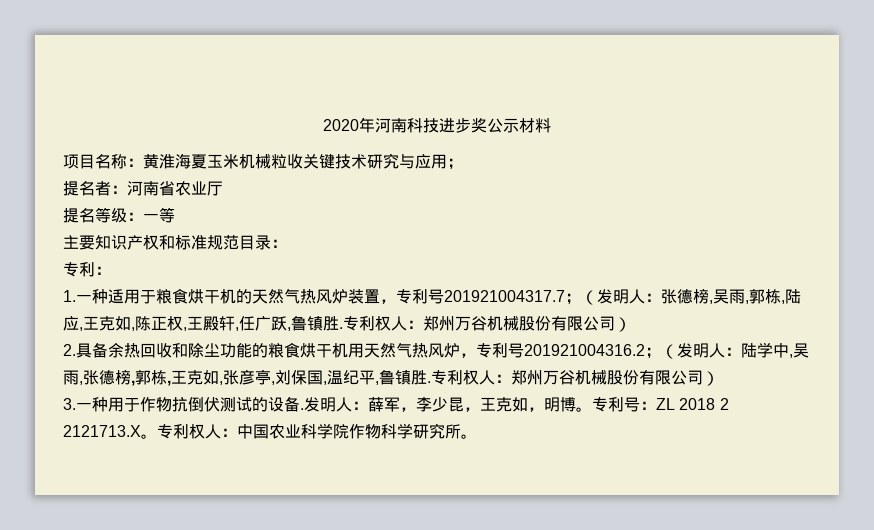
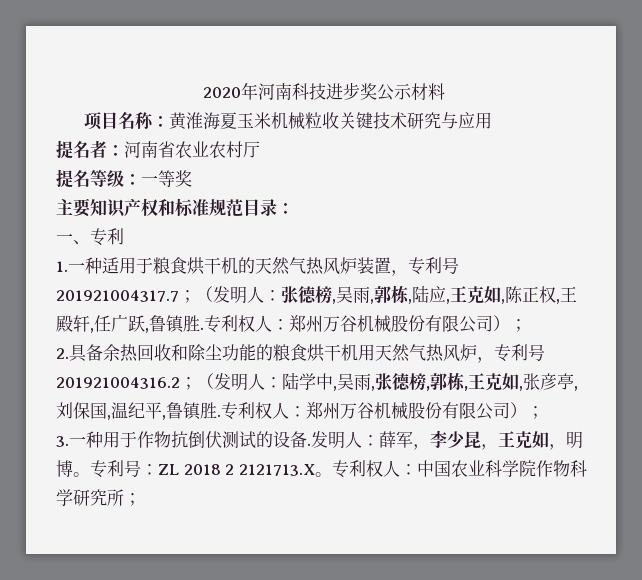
[447,158,463,170] ； -> (493, 120) none
(207, 188) none -> [209,141,243,159] 农村
(175, 215) none -> [175,170,192,187] 奖
[63,262,111,277] 专利： -> [56,228,124,246] 一、专利
(631, 324) none -> [510,319,527,332] ；
(719, 378) none -> [527,406,544,419] ；
[461,434,477,439] 。 -> [124,493,141,506] ；

